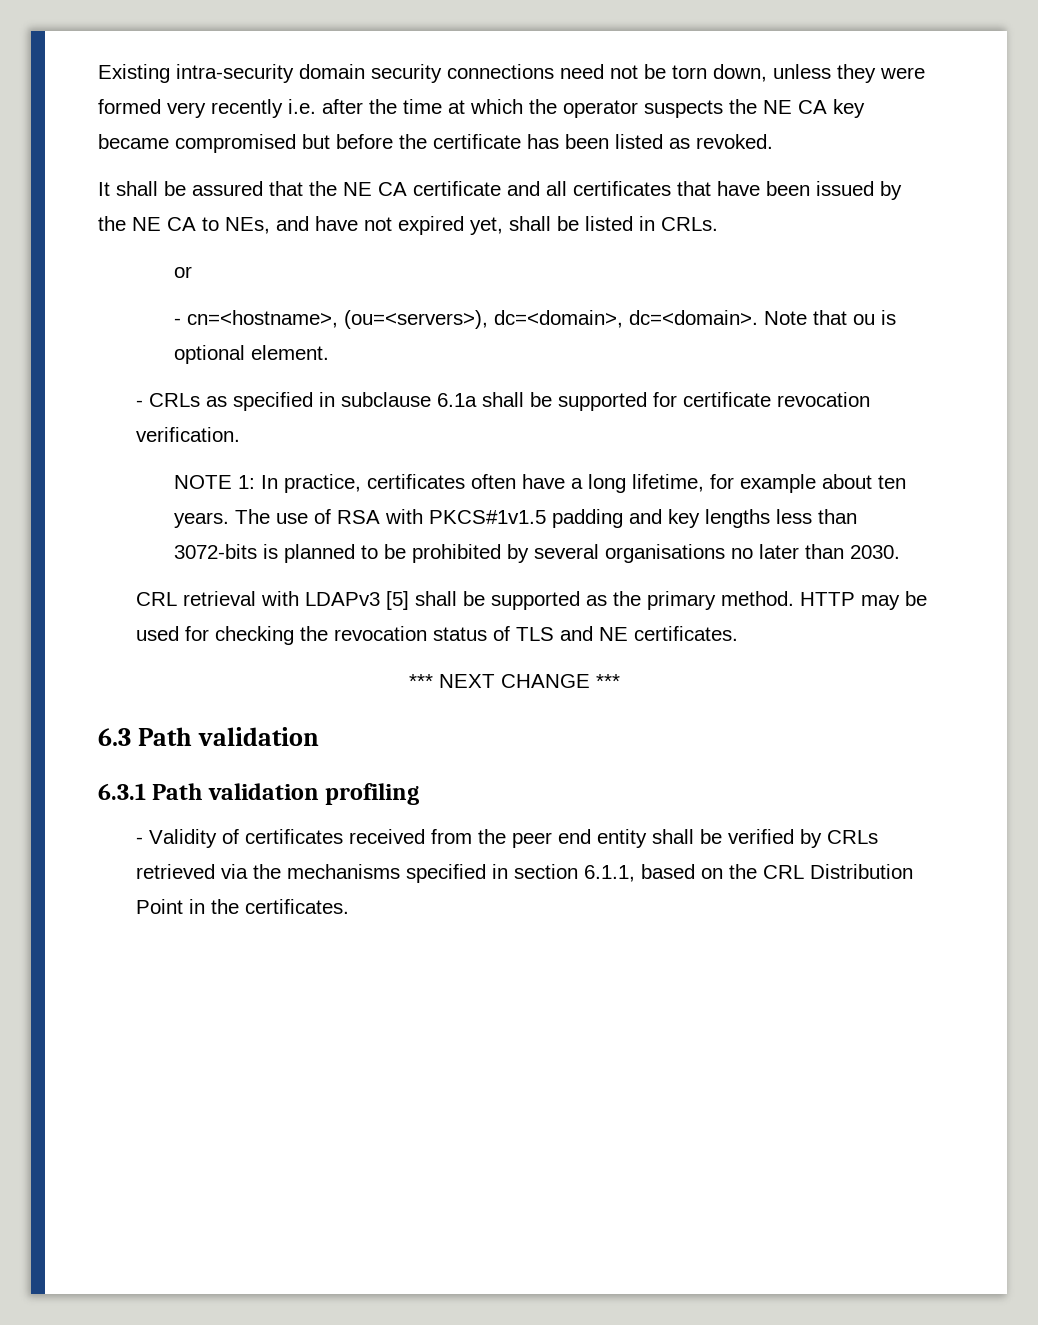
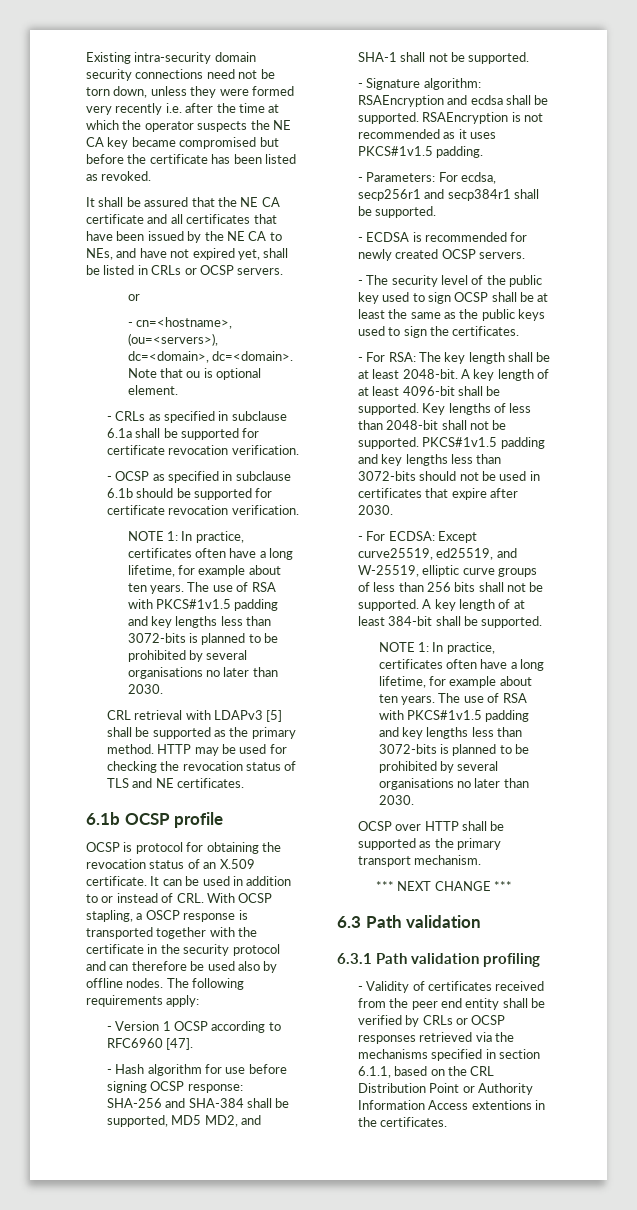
[661,217,718,231] CRLs. -> [151,265,284,275] CRLs or OCSP servers.
(241, 434) none -> [106,471,291,483] [106,488,273,500] [106,505,299,515] // - OCSP as specified in subclause 6.1b should be supported for certificate revocation verification.
(739, 633) none -> [86,812,224,828] [86,842,281,854] [86,859,255,869] [86,876,292,886] [86,893,273,903] [86,910,248,922] [86,927,258,939] [86,944,280,956] [86,961,278,973] [86,978,245,990] [86,995,200,1007] [106,1021,281,1033] [106,1038,194,1050] [106,1064,287,1076] [106,1081,243,1093] [106,1098,290,1108] [106,1115,261,1127] [357,52,530,64] [357,78,481,90] [357,95,549,107] [357,112,543,124] [357,129,496,139] [357,146,484,158] [357,172,496,184] [357,189,539,201] [357,206,437,218] [357,232,528,242] [357,249,525,261] [357,275,543,287] [357,292,549,304] [357,309,546,321] [357,326,520,338] [357,352,551,364] [357,369,550,381] [357,386,501,396] [357,403,532,415] [357,420,507,430] [357,437,545,449] [357,454,502,466] [357,471,540,481] [357,488,518,500] [357,505,393,515] [357,531,477,543] [357,548,517,560] [357,565,537,577] [357,582,544,592] [357,599,525,611] [357,616,543,628] [378,642,495,654] [378,659,545,671] [378,676,532,688] [378,693,527,705] [378,710,530,722] [378,727,523,739] [378,744,530,756] [378,761,499,773] [378,778,529,790] [378,795,414,805] [357,821,505,831] [357,838,501,850] [357,855,482,867] // 6.1b OCSP profile // OCSP is protocol for obtaining the revocation status of an X.509 certificate. It can be used in addition to or instead of CRL. With OCSP stapling, a OSCP response is transported together with the certificate in the security protocol and can therefore be used also by offline nodes. The following requirements apply: // - Version 1 OCSP according to RFC6960 [47]. // - Hash algorithm for use before signing OCSP response: SHA-256 and SHA-384 shall be supported, MD5 MD2, and SHA-1 shall not be supported. // - Signature algorithm: RSAEncryption and ecdsa shall be supported. RSAEncryption is not recommended as it uses PKCS#1v1.5 padding. // - Parameters: For ecdsa, secp256r1 and secp384r1 shall be supported. // - ECDSA is recommended for newly created OCSP servers. // - The security level of the public key used to sign OCSP shall be at least the same as the public keys used to sign the certificates. // - For RSA: The key length shall be at least 2048-bit. A key length of at least 4096-bit shall be supported. Key lengths of less than 2048-bit shall not be supported. PKCS#1v1.5 padding and key lengths less than 3072-bits should not be used in certificates that expire after 2030. // - For ECDSA: Except curve25519, ed25519, and W-25519, elliptic curve groups of less than 256 bits shall not be supported. A key length of at least 384-bit shall be supported. // NOTE 1: In practice, certificates often have a long lifetime, for example about ten years. The use of RSA with PKCS#1v1.5 padding and key lengths less than 3072-bits is planned to be prohibited by several organisations no later than 2030. // OCSP over HTTP shall be supported as the primary transport mechanism.
(879, 837) none -> [455,1015,506,1025] [357,1035,416,1044] or OCSP responses
(184, 906) none -> [462,1083,533,1095] [357,1100,532,1110] or Authority Information Access extentions

